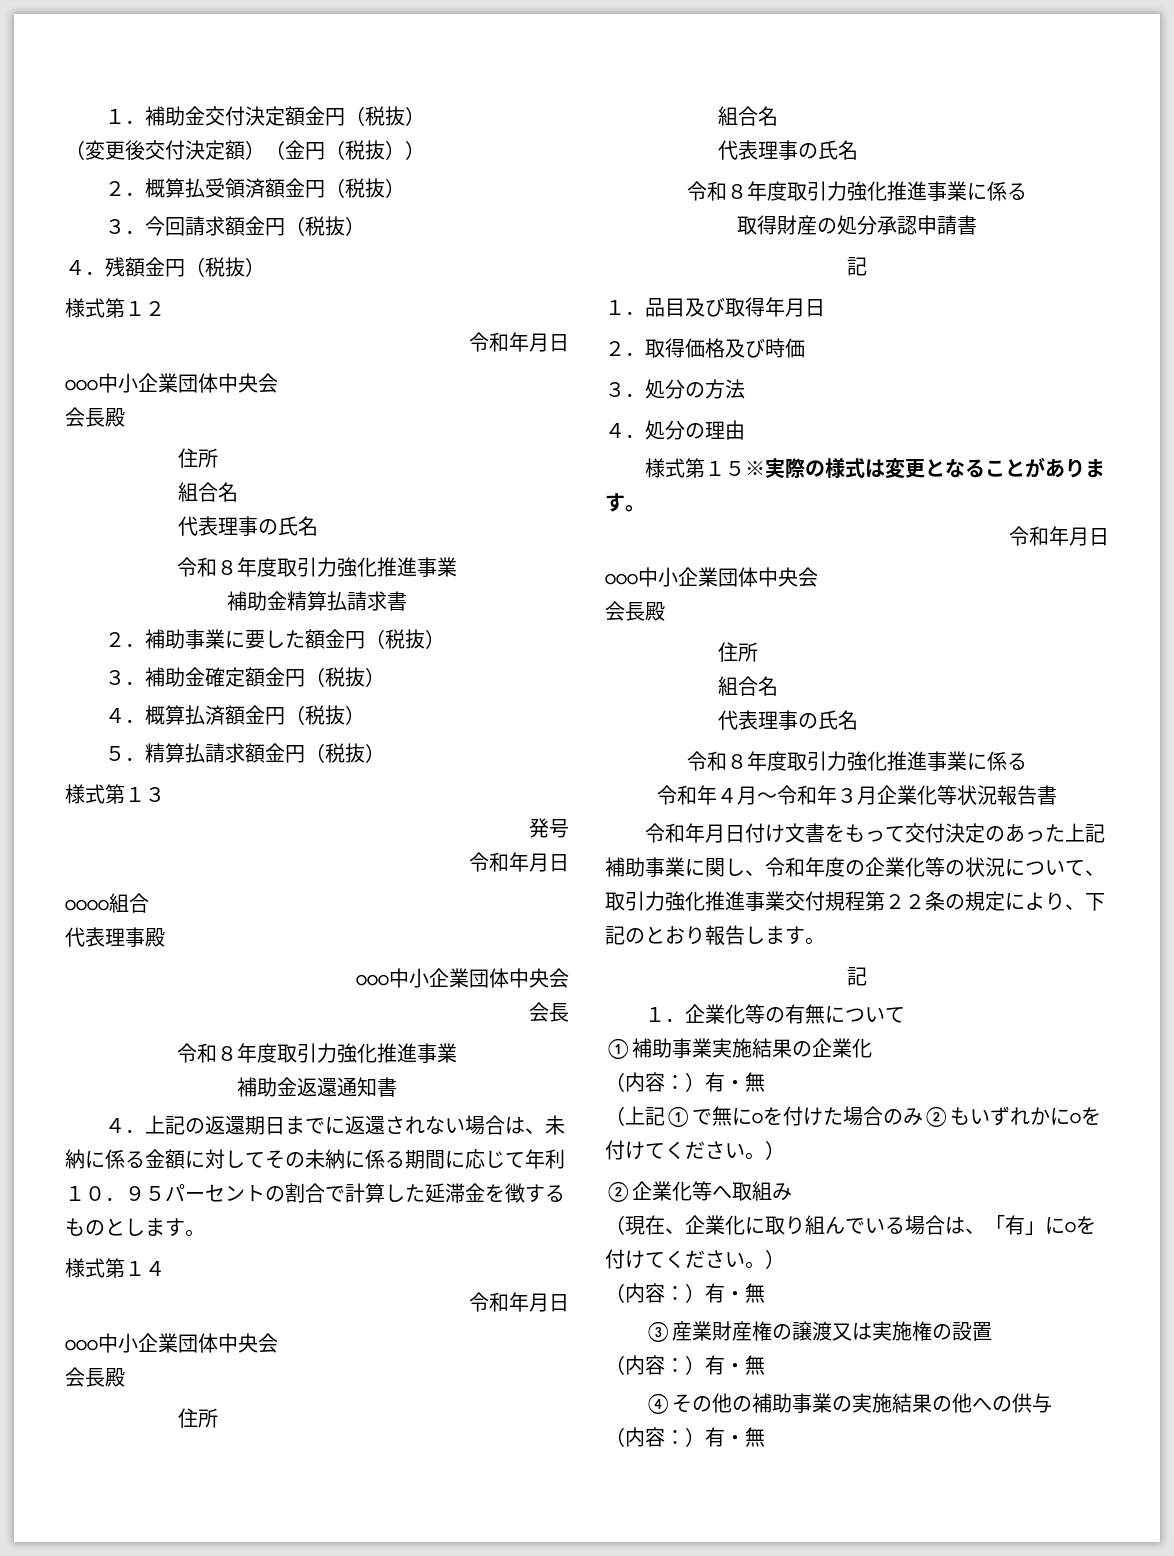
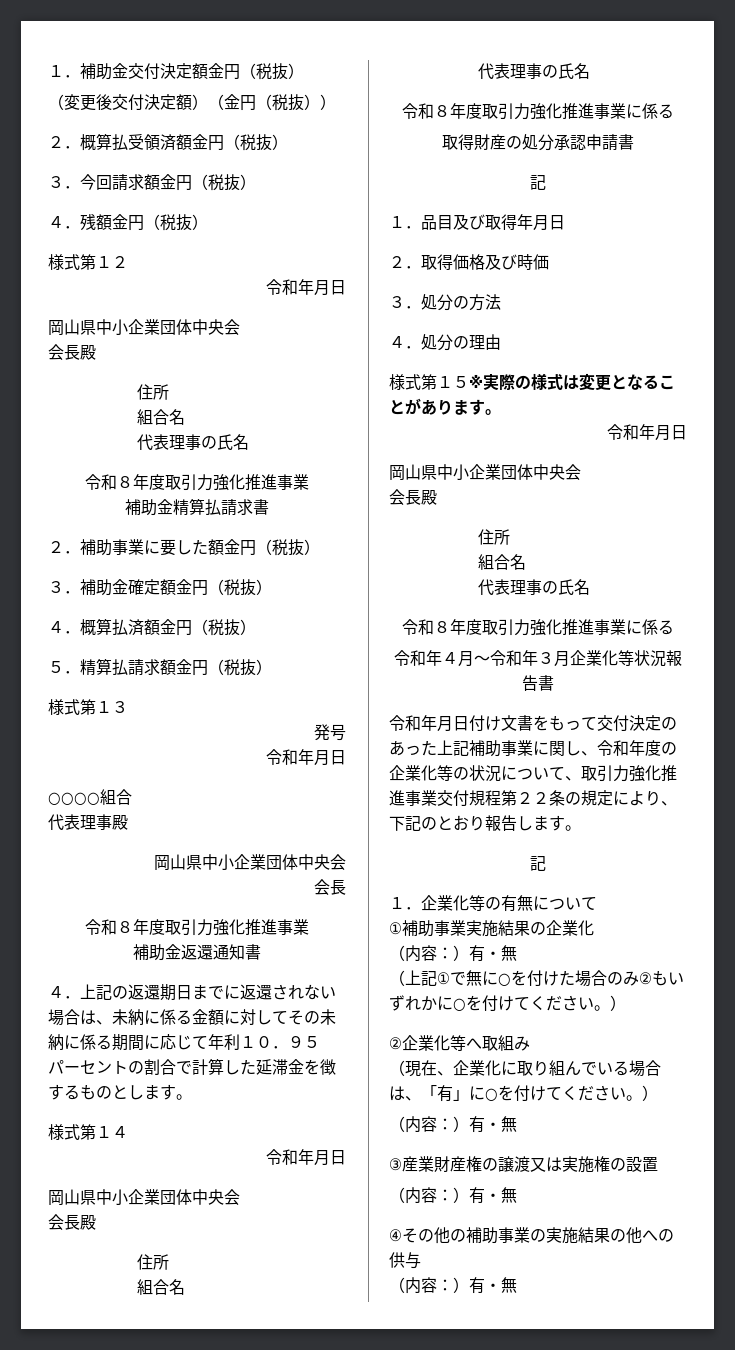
[65,379,98,391] ○○○ -> [48,319,96,336] 岡山県
[356,974,389,986] ○○○ -> [154,854,202,871] 岡山県
[65,1339,98,1351] ○○○ -> [48,1189,96,1206] 岡山県
[605,573,638,585] ○○○ -> [389,464,437,481] 岡山県

